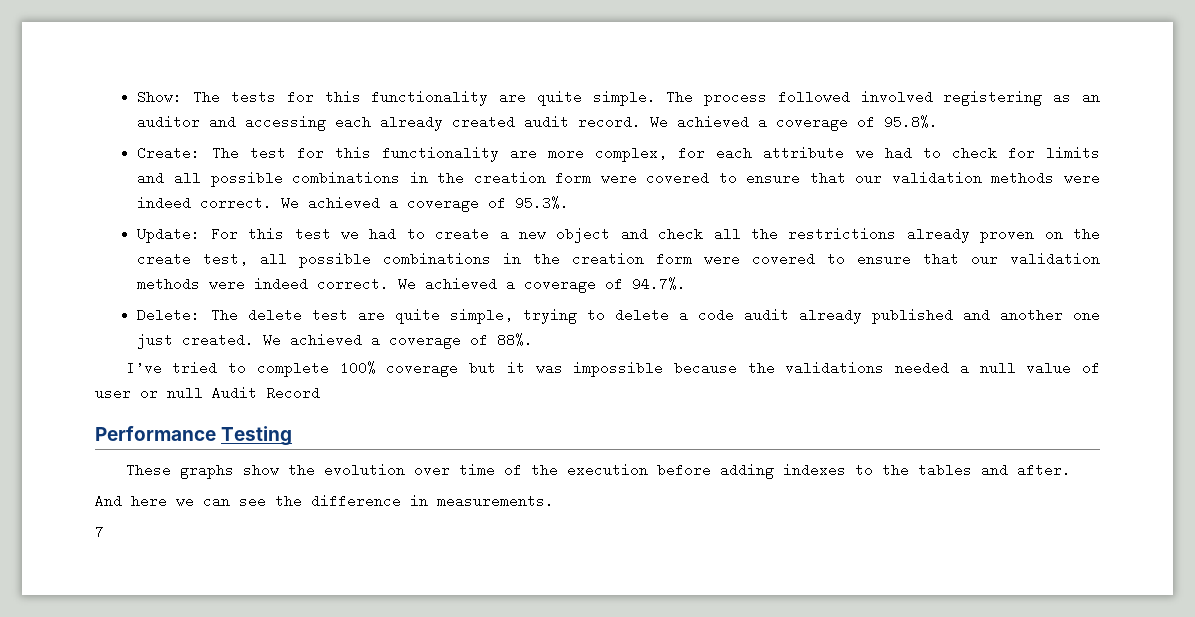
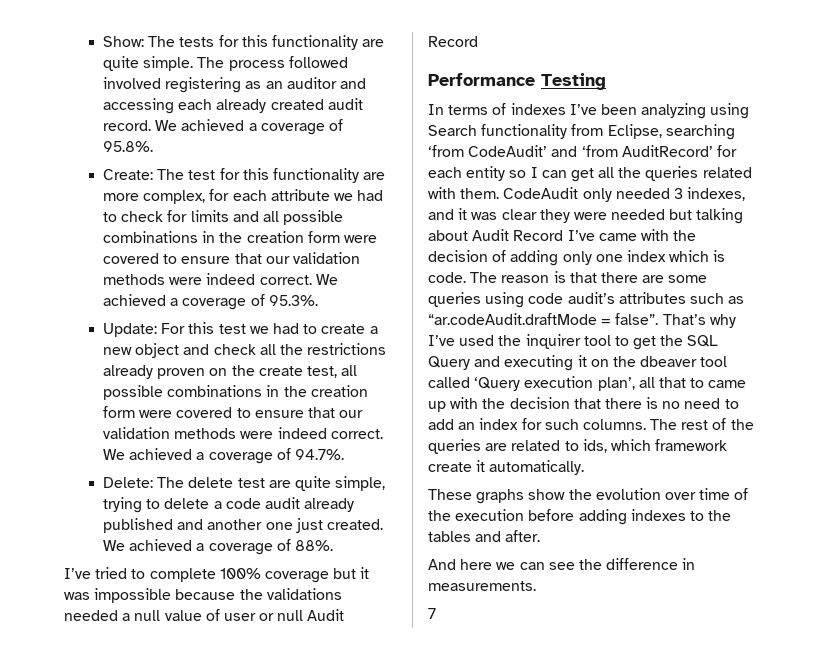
(293, 436) none -> [428,103,750,119] [428,124,735,140] [428,145,737,157] [428,166,752,182] [428,187,746,202] [428,208,744,224] [428,229,697,241] [428,250,726,266] [428,271,708,283] [428,292,745,308] [428,313,736,328] [428,334,719,350] [428,355,728,371] [428,376,747,391] [428,397,739,412] [428,418,754,430] [428,439,728,454] [428,460,585,475] // In terms of indexes I’ve been analyzing using Search functionality from Eclipse, searching ‘from CodeAudit’ and ‘from AuditRecord’ for each entity so I can get all the queries related with them. CodeAudit only needed 3 indexes, and it was clear they were needed but talking about Audit Record I’ve came with the decision of adding only one index which is code. The reason is that there are some queries using code audit’s attributes such as “ar.codeAudit.draftMode = false”. That’s why I’ve used the inquirer tool to get the SQL Query and executing it on the dbeaver tool called ‘Query execution plan’, all that to came up with the decision that there is no need to add an index for such columns. The rest of the queries are related to ids, which framework create it automatically.

